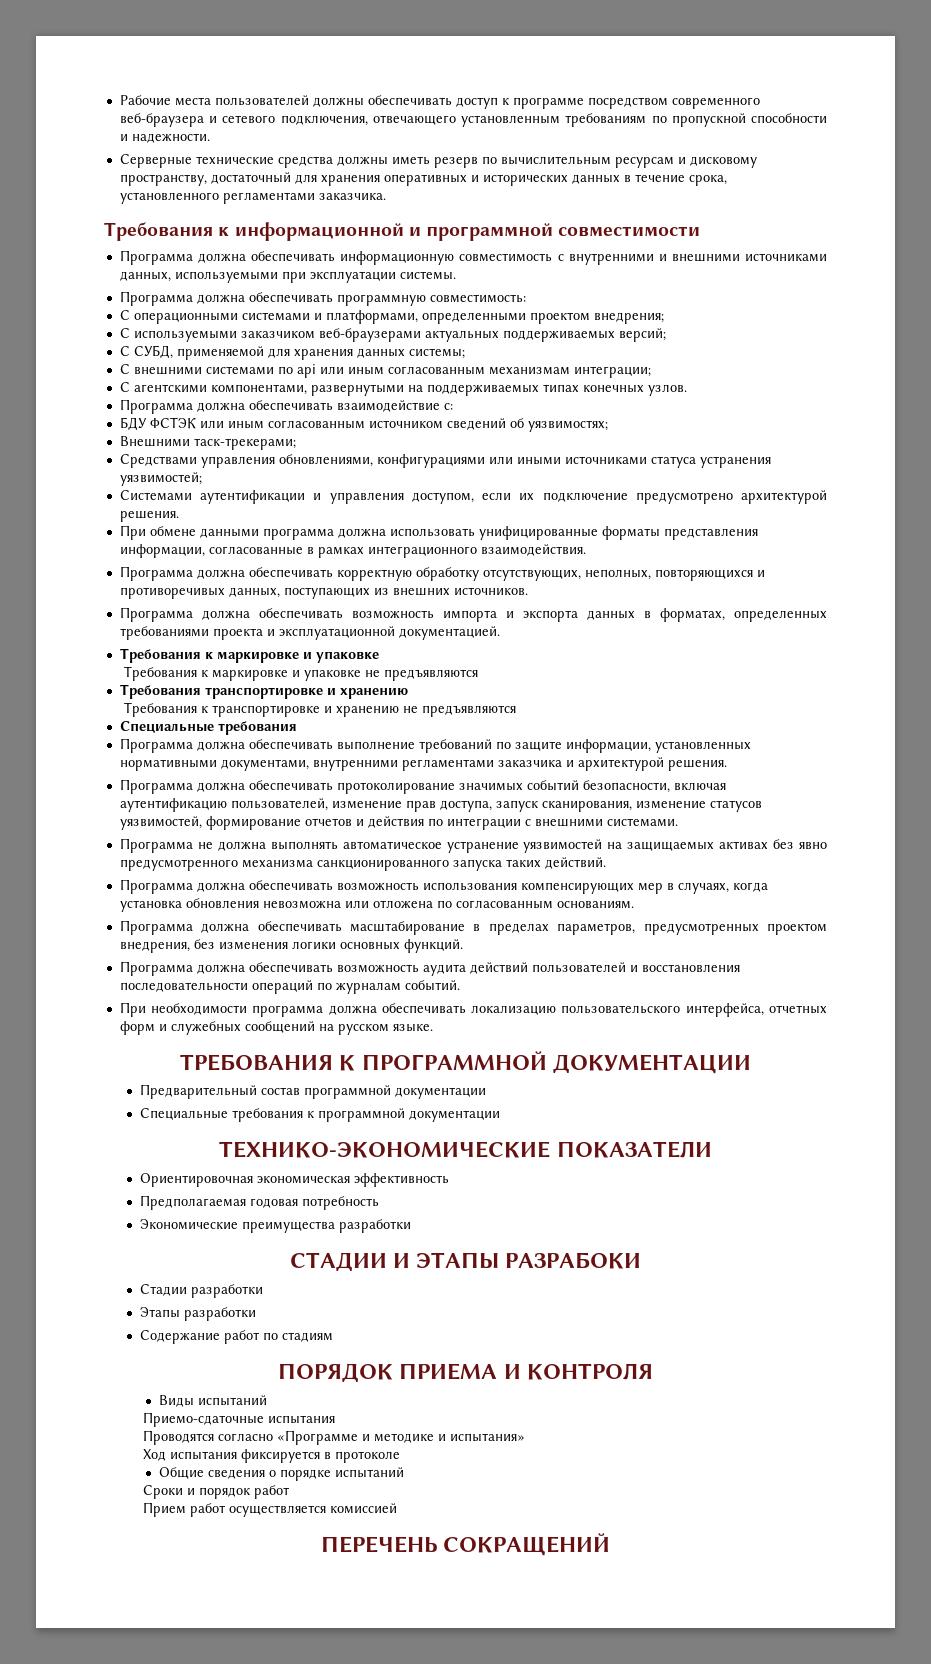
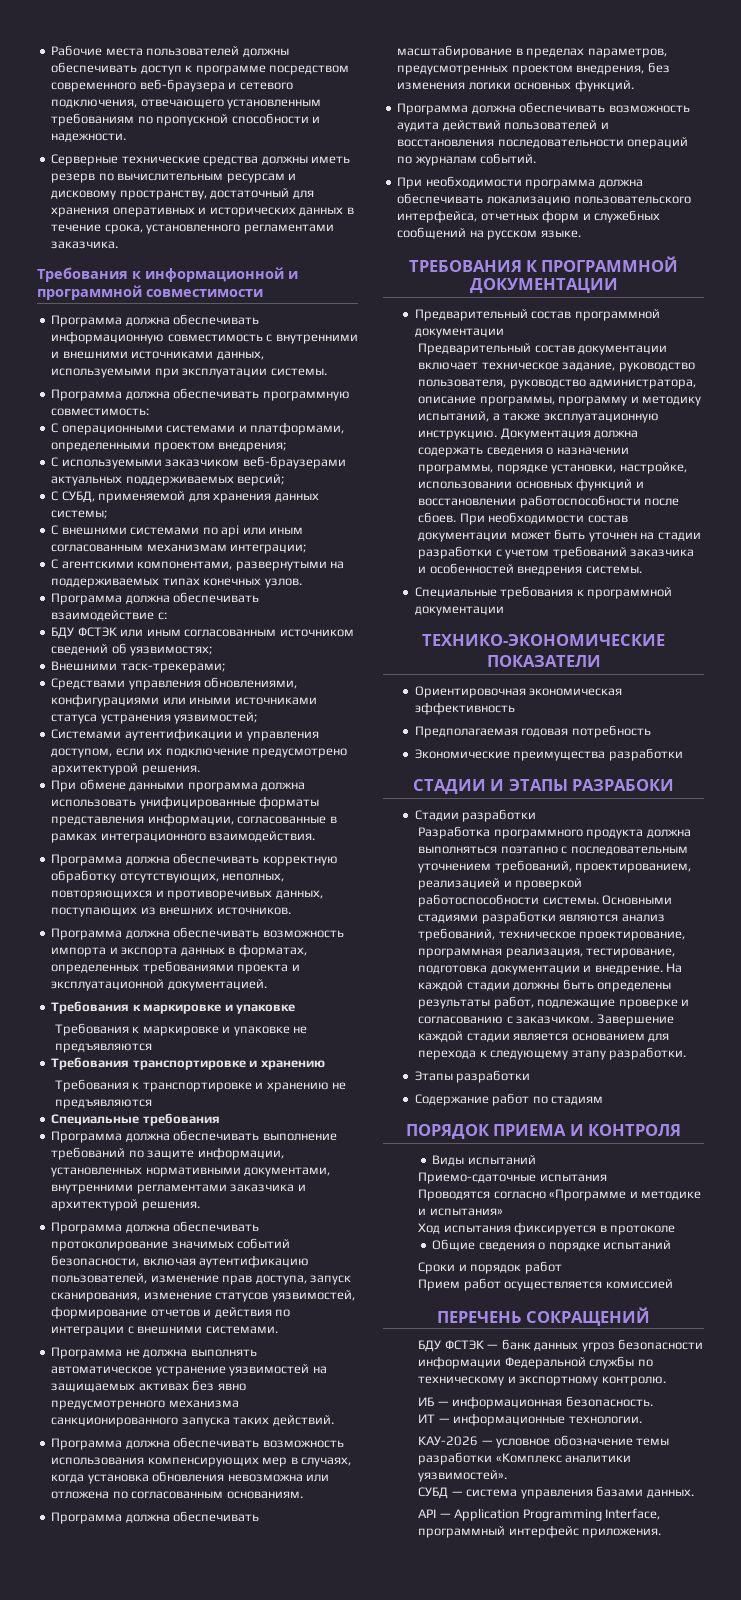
(486, 1093) none -> [418,343,668,355] [418,362,695,372] [418,379,697,389] [418,396,702,406] [418,411,659,423] [418,428,639,440] [418,447,629,457] [418,462,687,474] [418,479,644,491] [418,495,680,508] [418,512,628,525] [418,529,701,542] [418,546,695,559] [418,563,642,576] // Предварительный состав документации включает техническое задание, руководство пользователя, руководство администратора, описание программы, программу и методику испытаний, а также эксплуатационную инструкцию. Документация должна содержать сведения о назначении программы, порядке установки, настройке, использовании основных функций и восстановлении работоспособности после сбоев. При необходимости состав документации может быть уточнен на стадии разработки с учетом требований заказчика и особенностей внедрения системы.
(263, 1291) none -> [418,826,691,839] [418,846,688,855] [418,860,692,873] [418,878,583,890] [418,894,673,907] [418,911,665,924] [418,928,686,941] [418,948,676,958] [418,963,683,975] [418,979,672,992] [418,996,690,1009] [418,1014,674,1026] [418,1031,670,1042] [418,1047,687,1060] // Разработка программного продукта должна выполняться поэтапно с последовательным уточнением требований, проектированием, реализацией и проверкой работоспособности системы. Основными стадиями разработки являются анализ требований, техническое проектирование, программная реализация, тестирование, подготовка документации и внедрение. На каждой стадии должны быть определены результаты работ, подлежащие проверке и согласованию с заказчиком. Завершение каждой стадии является основанием для перехода к следующему этапу разработки.
(611, 1544) none -> [418,1339,704,1352] [418,1356,653,1369] [418,1376,666,1386] [418,1396,653,1409] [418,1414,642,1426] [418,1435,670,1448] [418,1452,632,1465] [418,1470,508,1482] [418,1486,694,1499] [418,1508,661,1521] [418,1526,662,1538] // БДУ ФСТЭК — банк данных угроз безопасности информации Федеральной службы по техническому и экспортному контролю. // ИБ — информационная безопасность. // ИТ — информационные технологии. // КАУ-2026 — условное обозначение темы разработки «Комплекс аналитики уязвимостей». // СУБД — система управления базами данных. // API — Application Programming Interface, программный интерфейс приложения.

